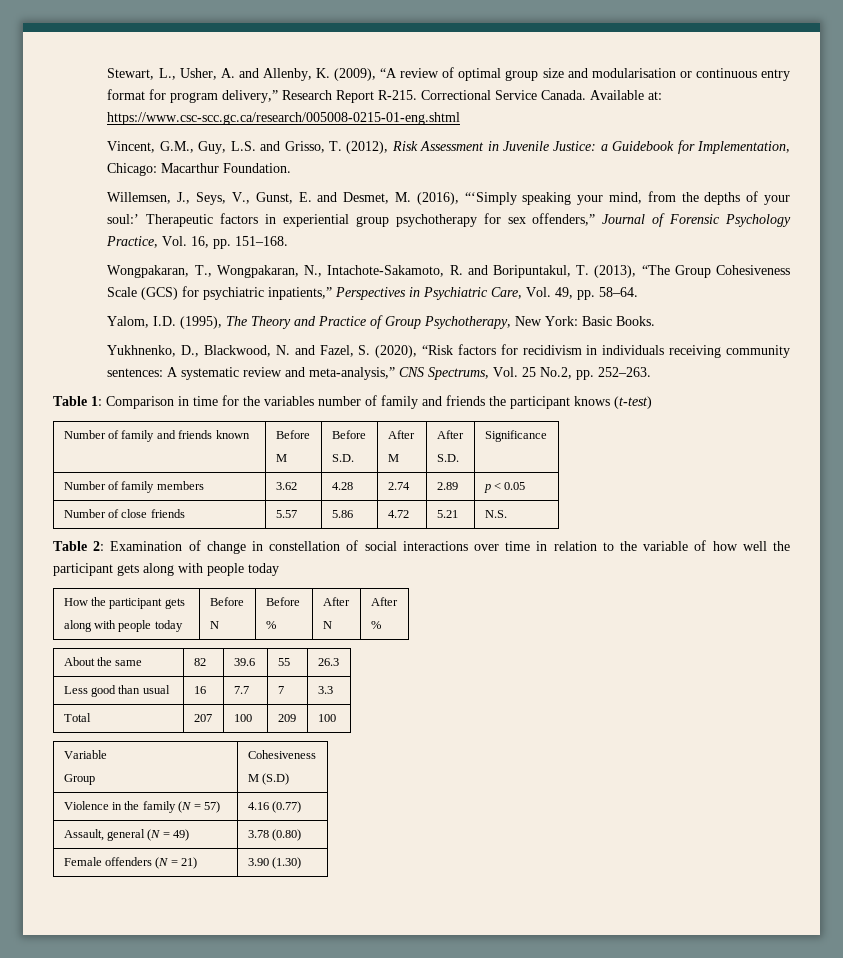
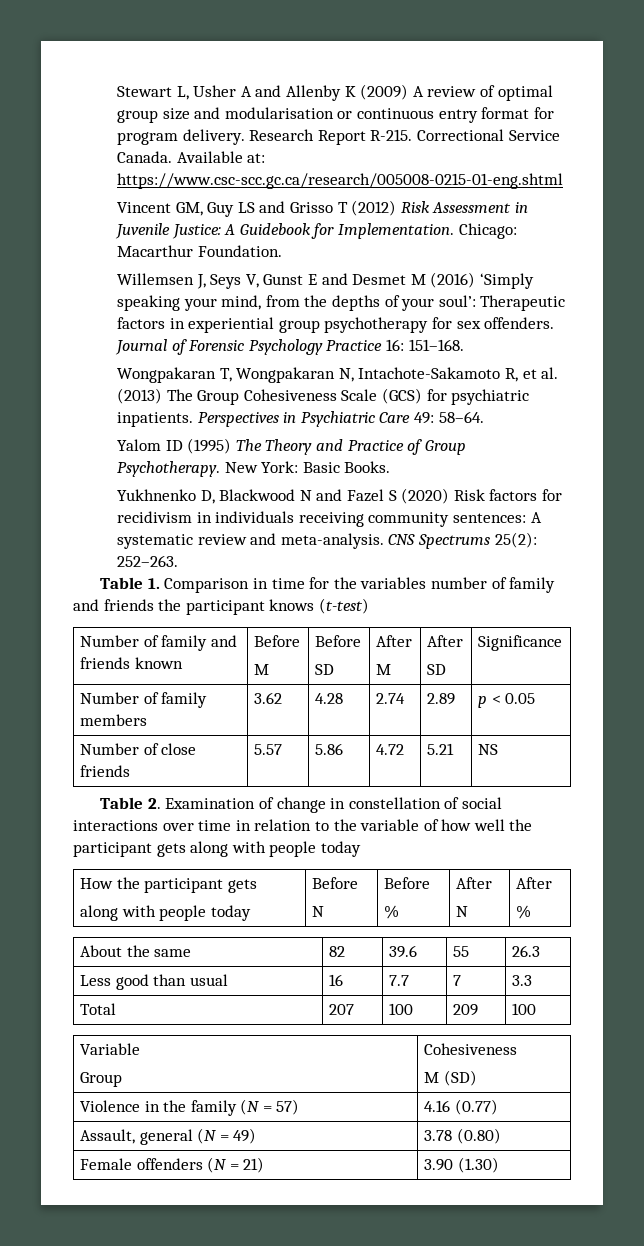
[107,68,398,81] Stewart, L., Usher, A. and Allenby, K. (2009), “A -> [117,84,424,101] Stewart L, Usher A and Allenby K (2009) A
[222,90,279,103] delivery,” -> [182,129,245,145] delivery.
[107,141,389,154] Vincent, G.M., Guy, L.S. and Grisso, T. (2012), -> [117,200,397,217] Vincent GM, Guy LS and Grisso T (2012)
[600,144,608,151] a -> [224,224,236,235] A
[696,141,790,154] Implementation, -> [338,223,455,239] Implementation.
[107,192,517,205] Willemsen, J., Seys, V., Gunst, E. and Desmet, M. (2016), “‘Simply -> [117,272,534,289] Willemsen J, Seys V, Gunst E and Desmet M (2016) ‘Simply
[107,214,140,224] soul:’ -> [438,295,476,307] soul’:
[532,213,596,226] offenders,” -> [484,317,555,329] offenders.
[106,236,289,249] [107,265,670,278] Practice, Vol. 16, pp. 151–168. // Wongpakaran, T., Wongpakaran, N., Intachote-Sakamoto, R. and Boripuntakul, T. (2013), “The -> [326,339,464,351] [117,367,559,383] [117,388,193,404] Practice 16: 151–168. // Wongpakaran T, Wongpakaran N, Intachote-Sakamoto R, et al. (2013) The
[268,287,333,300] inpatients,” -> [117,412,194,427] inpatients.
[491,287,639,300] [107,316,223,329] Care, Vol. 49, pp. 58–64. // Yalom, I.D. (1995), -> [379,411,484,424] [117,438,232,454] Care 49: 58–64. // Yalom ID (1995)
[424,316,512,329] Psychotherapy, -> [117,461,221,477] Psychotherapy.
[107,345,454,358] Yukhnenko, D., Blackwood, N. and Fazel, S. (2020), “Risk -> [117,488,485,504] Yukhnenko D, Blackwood N and Fazel S (2020) Risk
[309,367,595,380] meta-analysis,” CNS Spectrums, Vol. 25 No.2, pp. -> [280,532,537,549] meta-analysis. CNS Spectrums 25(2):
[91,396,102,406] 1: -> [147,578,160,589] 1.
[331,454,354,462] S.D. -> [314,664,334,675] SD
[436,454,459,462] S.D. -> [426,664,446,675] SD
[484,510,507,518] [53,541,105,551] N.S. // Table 2: -> [477,744,498,755] [100,797,161,809] NS // Table 2.
[262,773,290,785] (S.D) -> [443,1070,477,1086] (SD)

